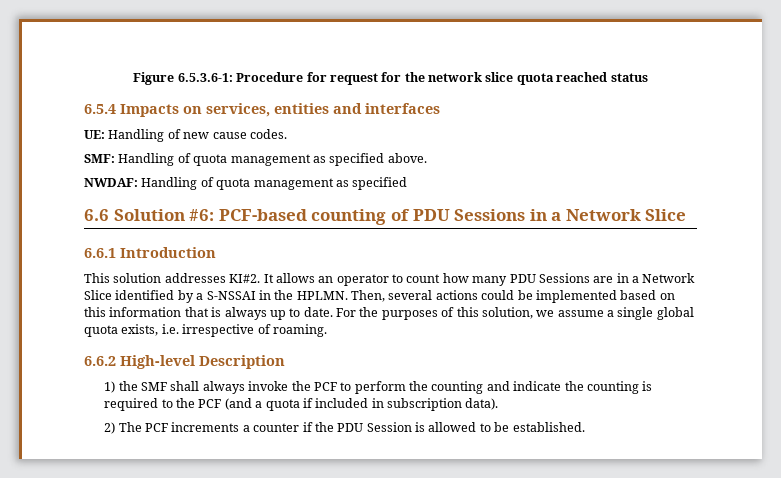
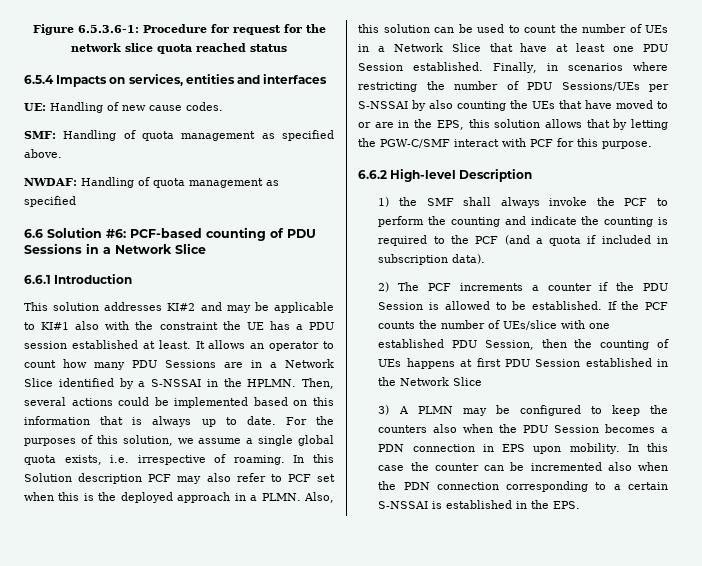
[229,274,261,283] KI#2. -> [167,302,334,313] [24,321,334,330] [24,340,191,349] KI#2 and may be applicable to KI#1 also with the constraint the UE has a PDU session established at least.
(327, 330) none -> [293,454,334,463] [24,473,335,484] [24,492,335,503] [358,24,668,33] [358,43,668,52] [358,62,668,73] [358,81,669,92] [358,100,668,111] [358,119,668,130] [358,138,652,149] In this Solution description PCF may also refer to PCF set when this is the deployed approach in a PLMN. Also, this solution can be used to count the number of UEs in a Network Slice that have at least one PDU Session established. Finally, in scenarios where restricting the number of PDU Sessions/UEs per S-NSSAI by also counting the UEs that have moved to or are in the EPS, this solution allows that by letting the PGW-C/SMF interact with PCF for this purpose.
(585, 427) none -> [607,301,669,310] [378,320,611,330] [378,339,669,350] [378,358,668,369] [378,377,483,386] [378,405,668,416] [378,424,668,433] [378,443,668,454] [378,462,668,471] [378,481,668,492] [378,500,581,509] If the PCF counts the number of UEs/slice with one established PDU Session, then the counting of UEs happens at first PDU Session established in the Network Slice // 3) A PLMN may be configured to keep the counters also when the PDU Session becomes a PDN connection in EPS upon mobility. In this case the counter can be incremented also when the PDN connection corresponding to a certain S-NSSAI is established in the EPS.

